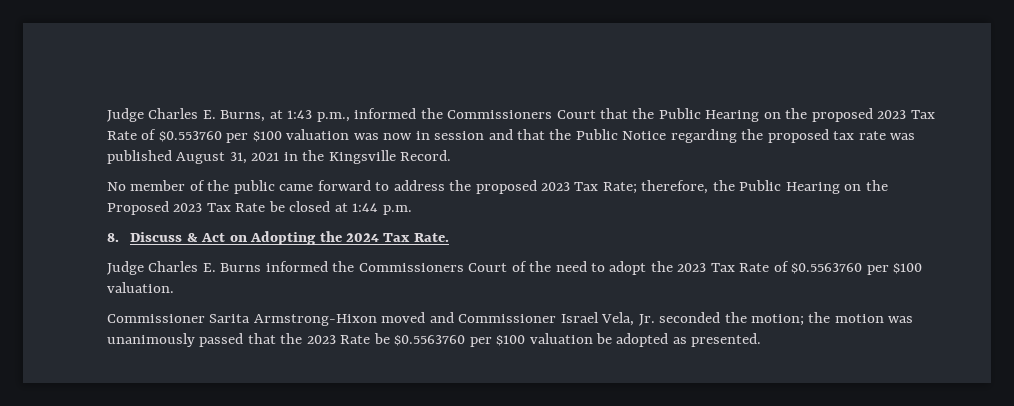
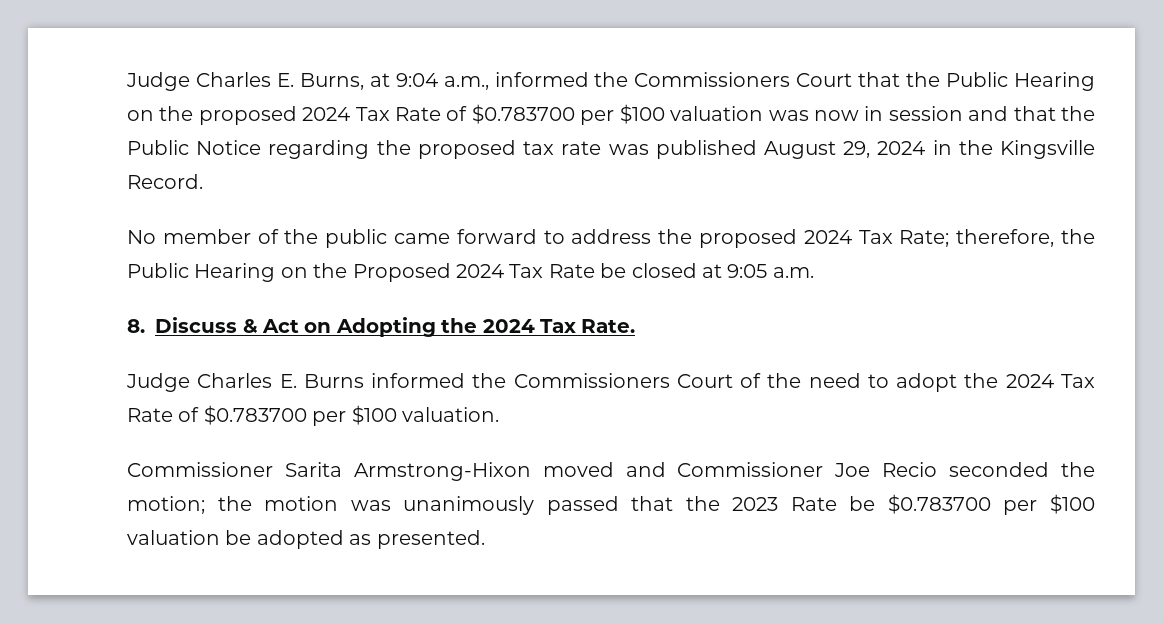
[287,110,350,122] 1:43 p.m., -> [395,73,489,90] 9:04 a.m.,
[877,110,935,119] [107,129,222,142] 2023 Tax Rate of $0.553760 -> [302,104,575,124] 2024 Tax Rate of $0.783700
[229,152,280,164] 31, 2021 -> [843,141,926,158] 29, 2024
[541,182,571,191] 2023 -> [803,230,852,244] 2024
[173,203,203,212] 2023 -> [456,264,504,278] 2024
[352,203,412,215] 1:44 p.m. -> [727,264,814,278] 9:05 a.m.
[677,261,863,274] 2023 Tax Rate of $0.5563760 -> [1005,374,1095,388] [127,405,307,425] 2024 Tax Rate of $0.783700
[560,312,655,326] Israel Vela, Jr. -> [834,462,938,477] Joe Recio
[394,335,466,346] $0.5563760 -> [887,494,991,514] $0.783700

